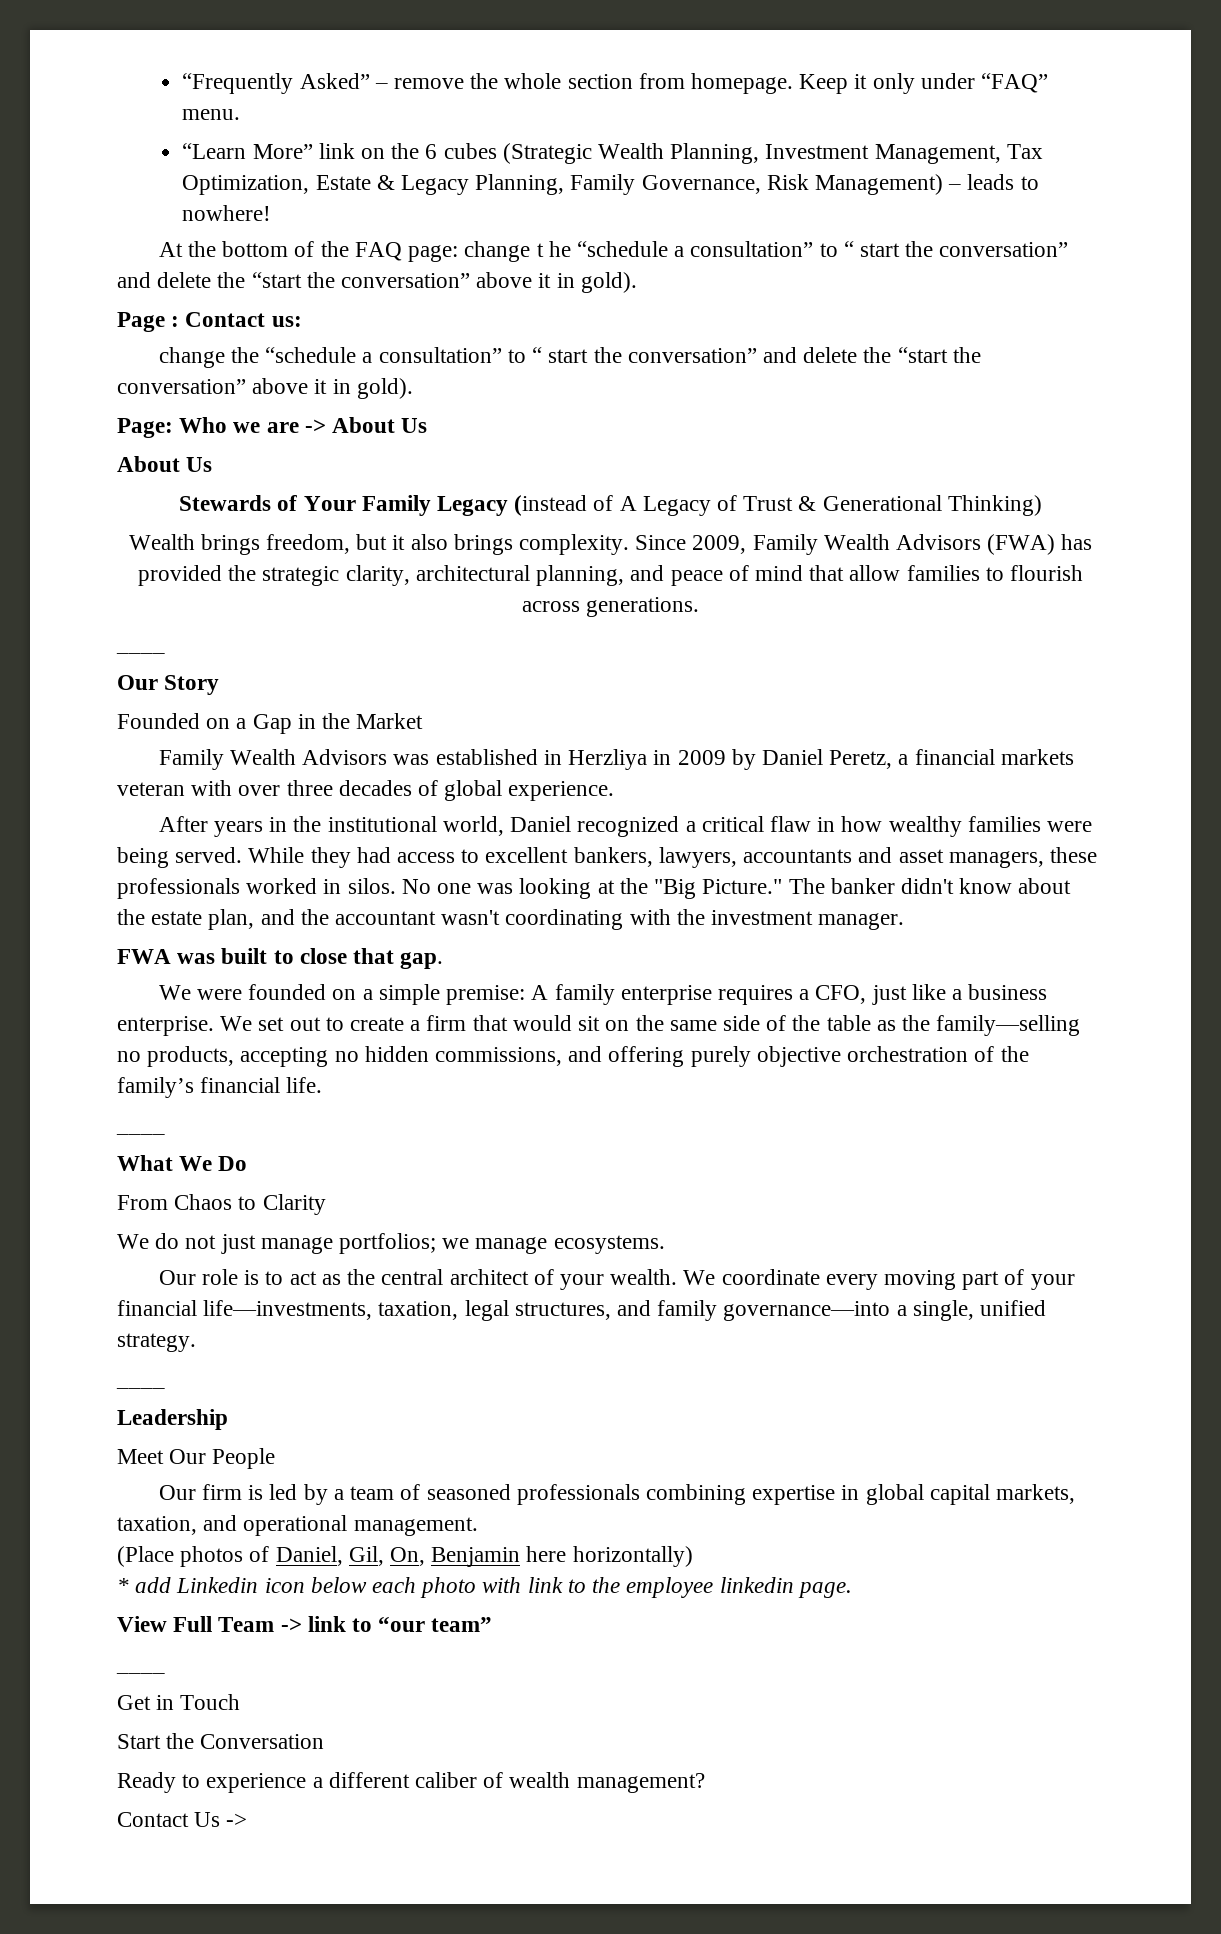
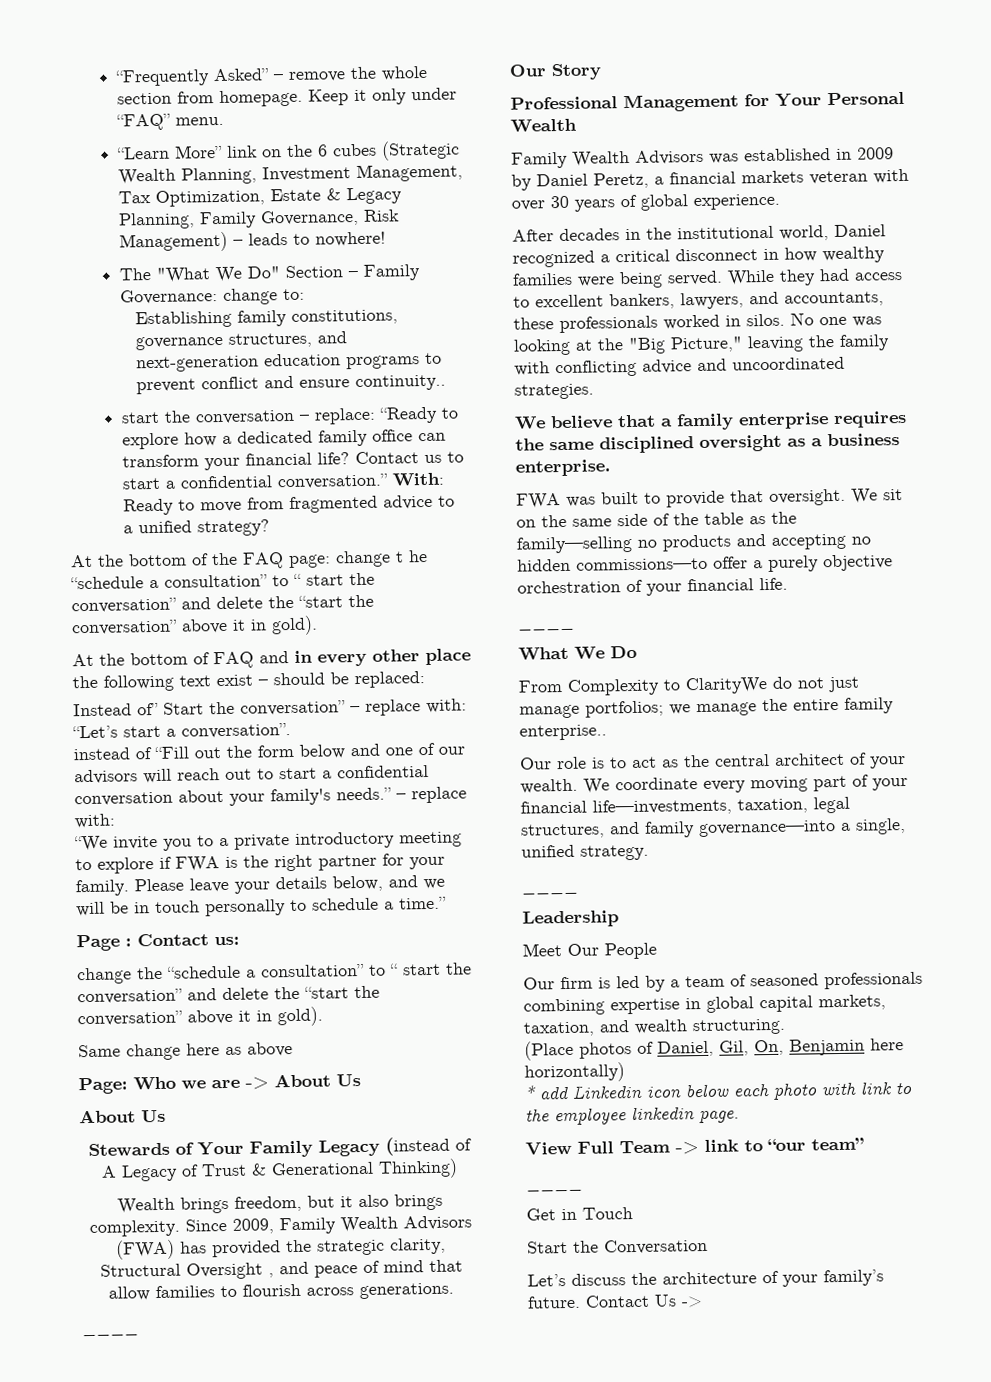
(272, 213) none -> [119,264,421,283] [120,288,306,305] [134,309,398,329] [134,331,347,351] [135,352,442,373] [135,374,446,395] [121,406,460,425] [122,429,447,450] [122,451,465,471] [122,472,445,490] [123,494,456,516] [123,519,271,537] // The "What We Do" Section – Family Governance: change to: // Establishing family constitutions, governance structures, and next-generation education programs to prevent conflict and ensure continuity.. // start the conversation – replace: “Ready to explore how a dedicated family office can transform your financial life? Contact us to start a confidential conversation.” With: Ready to move from fragmented advice to a unified strategy?
(637, 282) none -> [72,648,471,669] [72,671,425,692] [73,698,467,717] [72,723,291,739] [73,742,465,761] [74,764,429,785] [74,786,467,807] [74,813,115,829] [74,831,462,852] [75,853,445,874] [75,875,445,897] [76,896,447,917] // At the bottom of FAQ and in every other place the following text exist – should be replaced: // Instead of” Start the conversation” – replace with: “Let’s start a conversation”. // instead of “Fill out the form below and one of our advisors will reach out to start a confidential conversation about your family's needs.” – replace with: // “We invite you to a private introductory meeting to explore if FWA is the right partner for your family. Please leave your details below, and we will be in touch personally to schedule a time.”
(413, 388) none -> [78,1042,293,1061] // Same change here as above
[415,565,625,586] architectural planning, -> [99,1262,274,1280] Structural Oversight ,
[117,713,424,734] Founded on a Gap in the Market -> [510,91,905,113] [510,118,577,133] Professional Management for Your Personal Wealth
[568,749,672,770] Herzliya in -> (852, 154) none
[286,780,412,796] three decades -> [550,195,615,212] 30 years
[214,821,264,837] years -> [559,228,620,242] decades
[769,816,811,832] flaw -> [675,248,758,262] disconnect
[743,847,1044,868] accountants and asset managers, -> [749,291,884,307] and accountants,
[702,878,1072,894] [117,909,905,930] [117,948,444,969] [158,984,1048,1005] [117,1015,572,1036] Picture." The banker didn't know about the estate plan, and the accountant wasn't coordinating with the investment manager. // FWA was built to close that gap. // We were founded on a simple premise: A family enterprise requires a CFO, just like a business enterprise. We set out to create a firm that would -> [670,334,890,353] [514,356,845,378] [514,383,594,400] [514,410,907,431] [515,433,900,454] [515,459,611,477] [516,488,878,509] Picture," leaving the family with conflicting advice and uncoordinated strategies. // We believe that a family enterprise requires the same disciplined oversight as a business enterprise. // FWA was built to provide that oversight. We
[147,1046,235,1067] products, -> [662,534,766,552] products and
[435,1046,685,1067] commissions, and offering -> [576,556,763,571] commissions—to offer a
[1000,1046,1029,1062] [117,1077,194,1098] the family’s -> [646,583,682,596] your
[174,1194,326,1215] [117,1234,149,1249] Chaos to Clarity // We -> [567,677,768,696] Complexity to ClarityWe
[553,1235,665,1254] ecosystems. -> [762,697,894,714] [519,724,607,741] the entire family enterprise..
[243,1515,478,1536] operational management. -> [634,1018,786,1036] wealth structuring.
[117,1772,705,1793] Ready to experience a different caliber of wealth management? // -> [527,1269,884,1287] [527,1295,581,1309] Let’s discuss the architecture of your family’s future.

